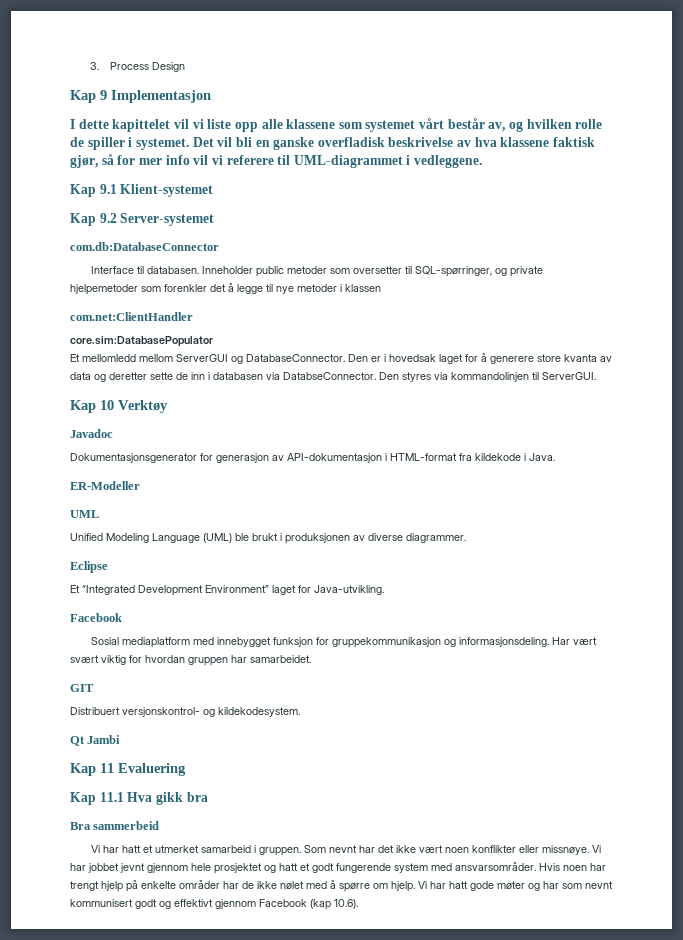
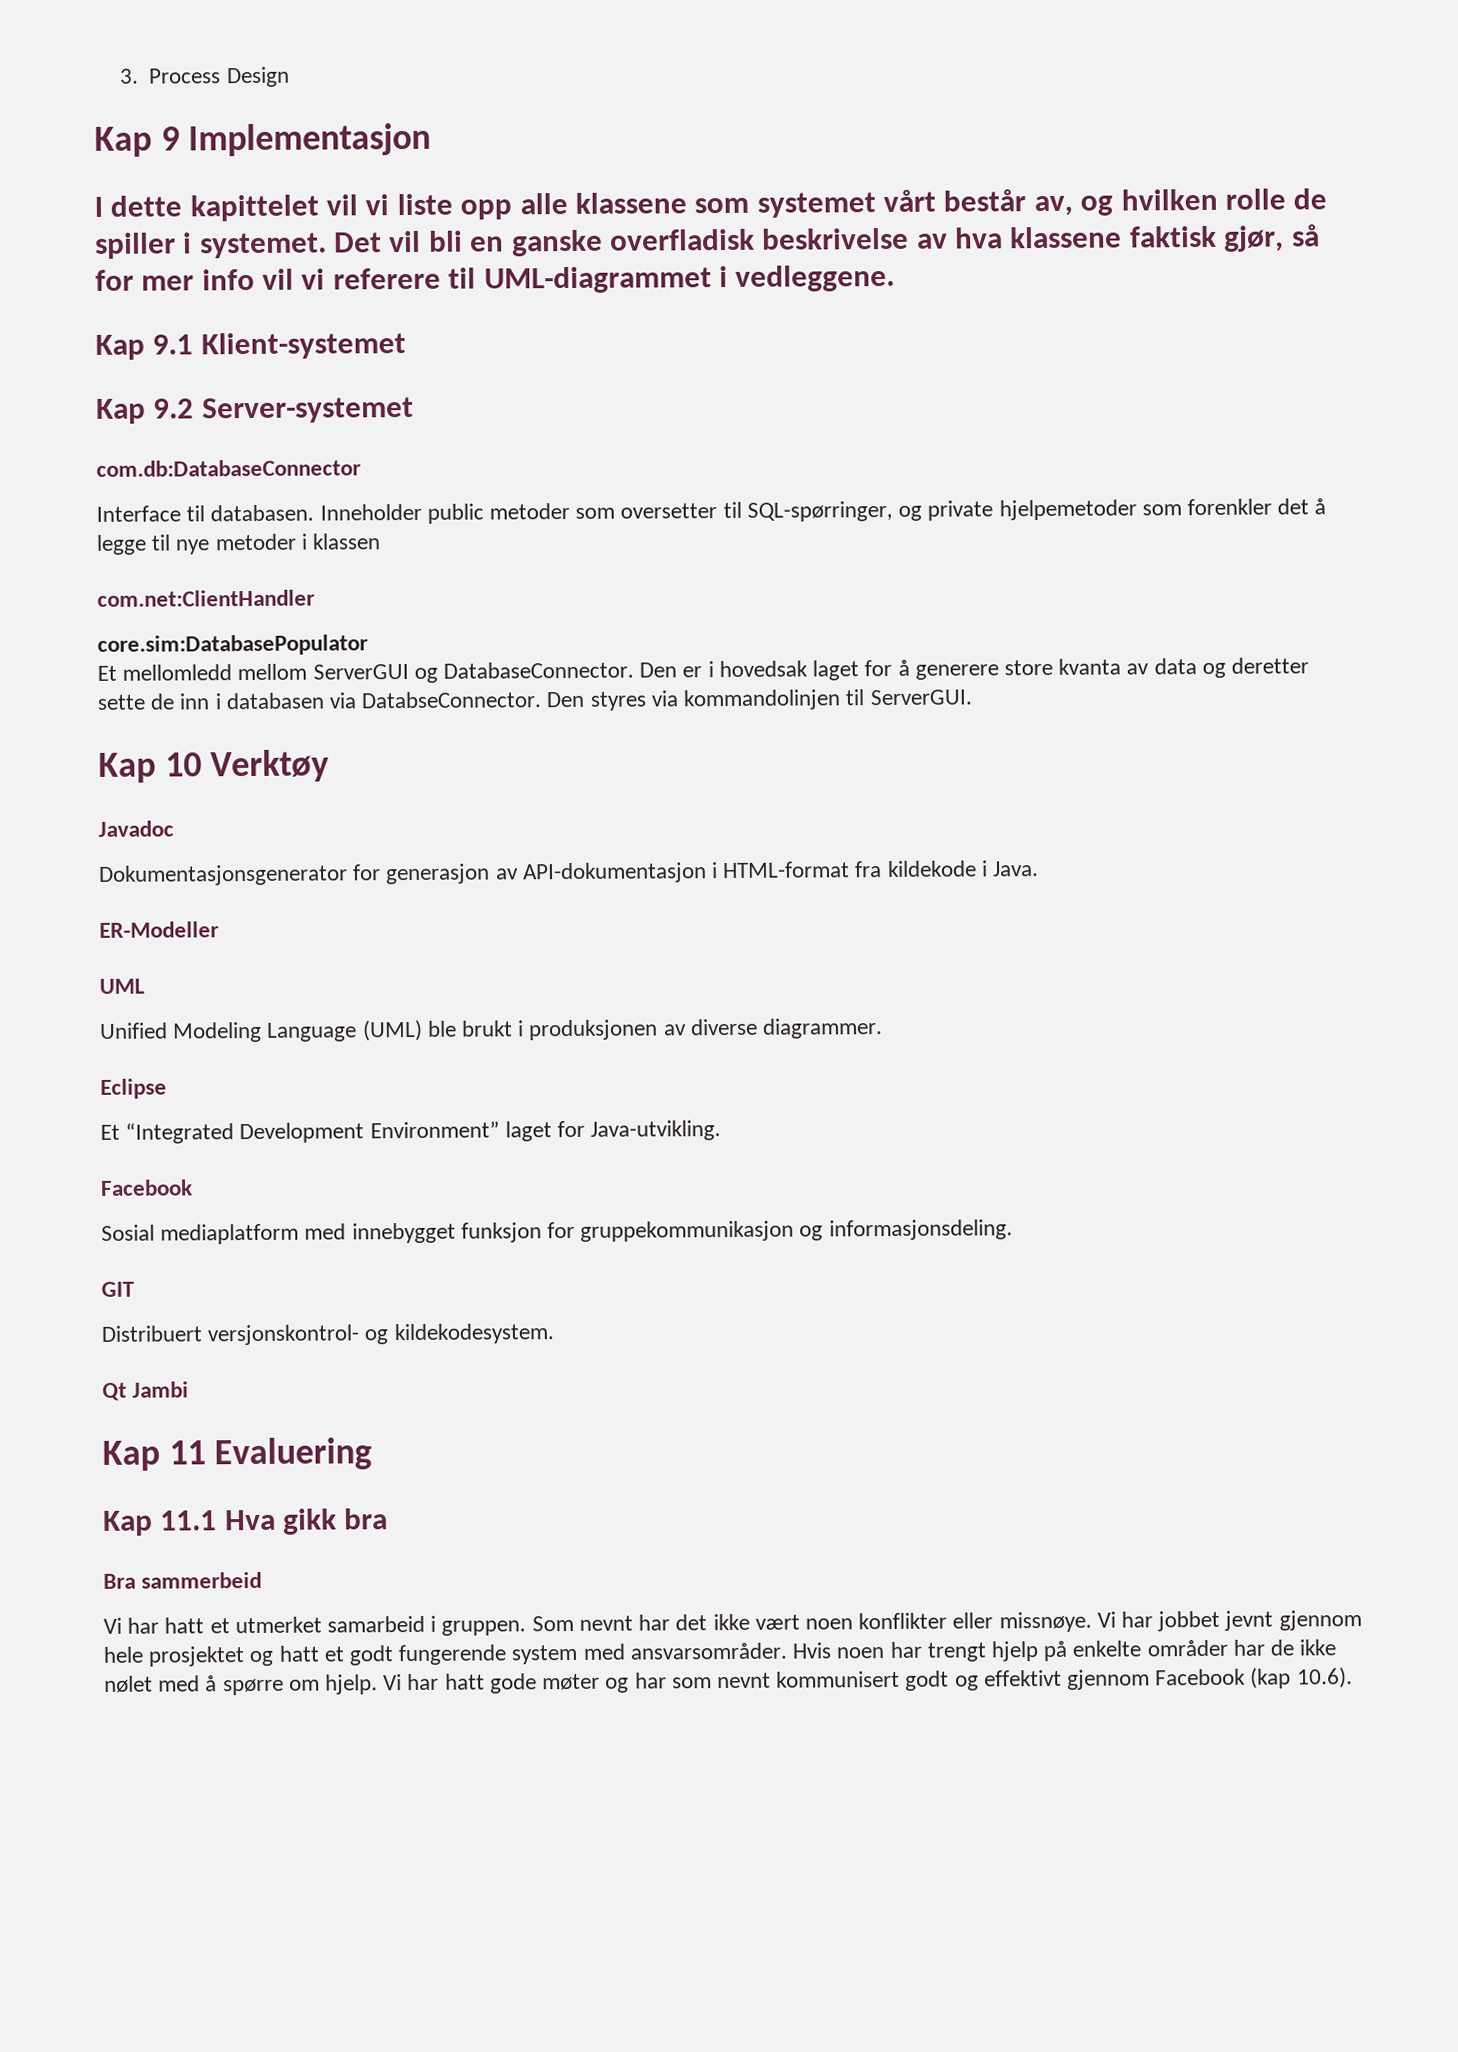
[552,637,598,645] [70,655,311,666] Har vært svært viktig for hvordan gruppen har samarbeidet. -> (1013, 1230) none

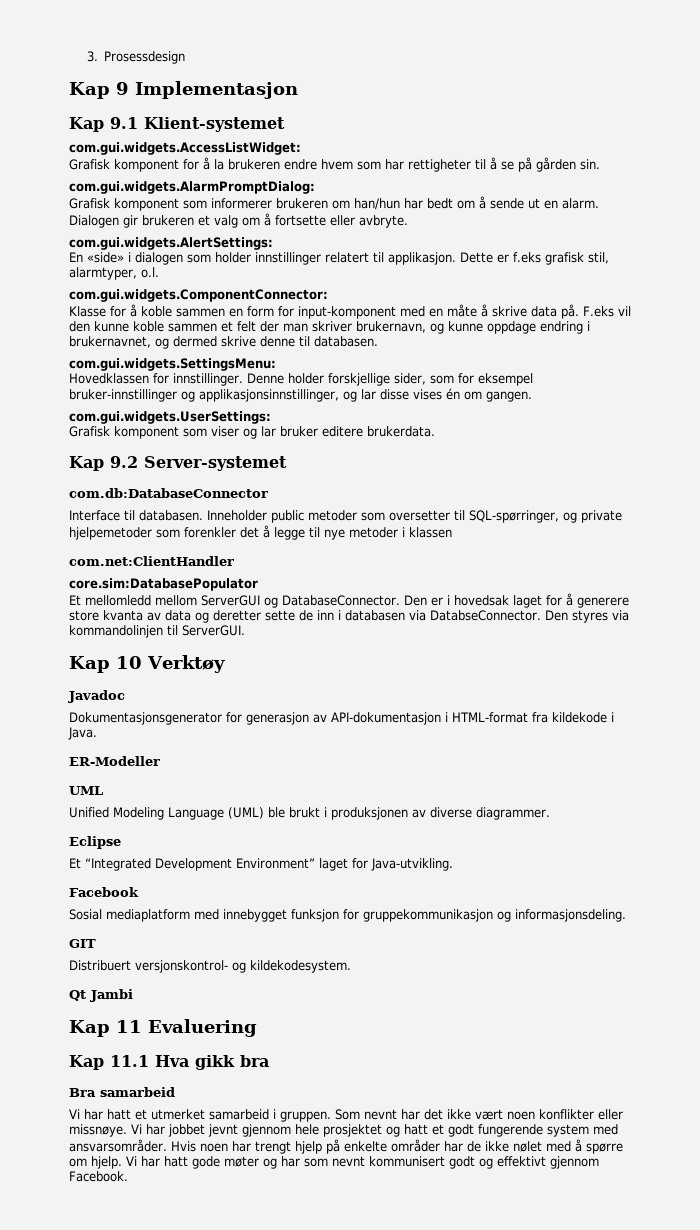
[148,66,290,88] Process Design -> [104,51,186,64] Prosessdesign
[94,188,1328,222] [95,224,1320,259] [95,264,896,294] [95,332,406,360] I dette kapittelet vil vi liste opp alle klassene som systemet vårt består av, og hvilken rolle de spiller i systemet. Det vil bli en ganske overfladisk beskrivelse av hva klassene faktisk gjør, så for mer info vil vi referere til UML-diagrammet i vedleggene. // Kap 9.1 Klient-systemet -> [69,117,285,132] [69,142,301,155] [69,157,600,172] [69,181,315,194] [69,196,599,211] [69,213,408,228] [69,237,273,250] [69,252,609,265] [69,267,159,280] [69,289,328,302] [69,304,631,319] [69,321,590,334] [69,336,378,349] [69,358,276,371] [69,373,533,386] [69,388,532,402] [69,411,271,424] [69,426,435,439] Kap 9.1 Klient-systemet // com.gui.widgets.AccessListWidget: // Grafisk komponent for å la brukeren endre hvem som har rettigheter til å se på gården sin. // com.gui.widgets.AlarmPromptDialog: // Grafisk komponent som informerer brukeren om han/hun har bedt om å sende ut en alarm. Dialogen gir brukeren et valg om å fortsette eller avbryte. // com.gui.widgets.AlertSettings: // En «side» i dialogen som holder innstillinger relatert til applikasjon. Dette er f.eks grafisk stil, alarmtyper, o.l. // com.gui.widgets.ComponentConnector: // Klasse for å koble sammen en form for input-komponent med en måte å skrive data på. F.eks vil den kunne koble sammen et felt der man skriver brukernavn, og kunne oppdage endring i brukernavnet, og dermed skrive denne til databasen. // com.gui.widgets.SettingsMenu: // Hovedklassen for innstillinger. Denne holder forskjellige sider, som for eksempel bruker-innstillinger og applikasjonsinnstillinger, og lar disse vises én om gangen. // com.gui.widgets.UserSettings: // Grafisk komponent som viser og lar bruker editere brukerdata.
[141,1571,263,1589] sammerbeid -> [100,1087,175,1097] samarbeid
[1155,1667,1353,1689] Facebook (kap 10.6). -> [69,1171,128,1182] Facebook.

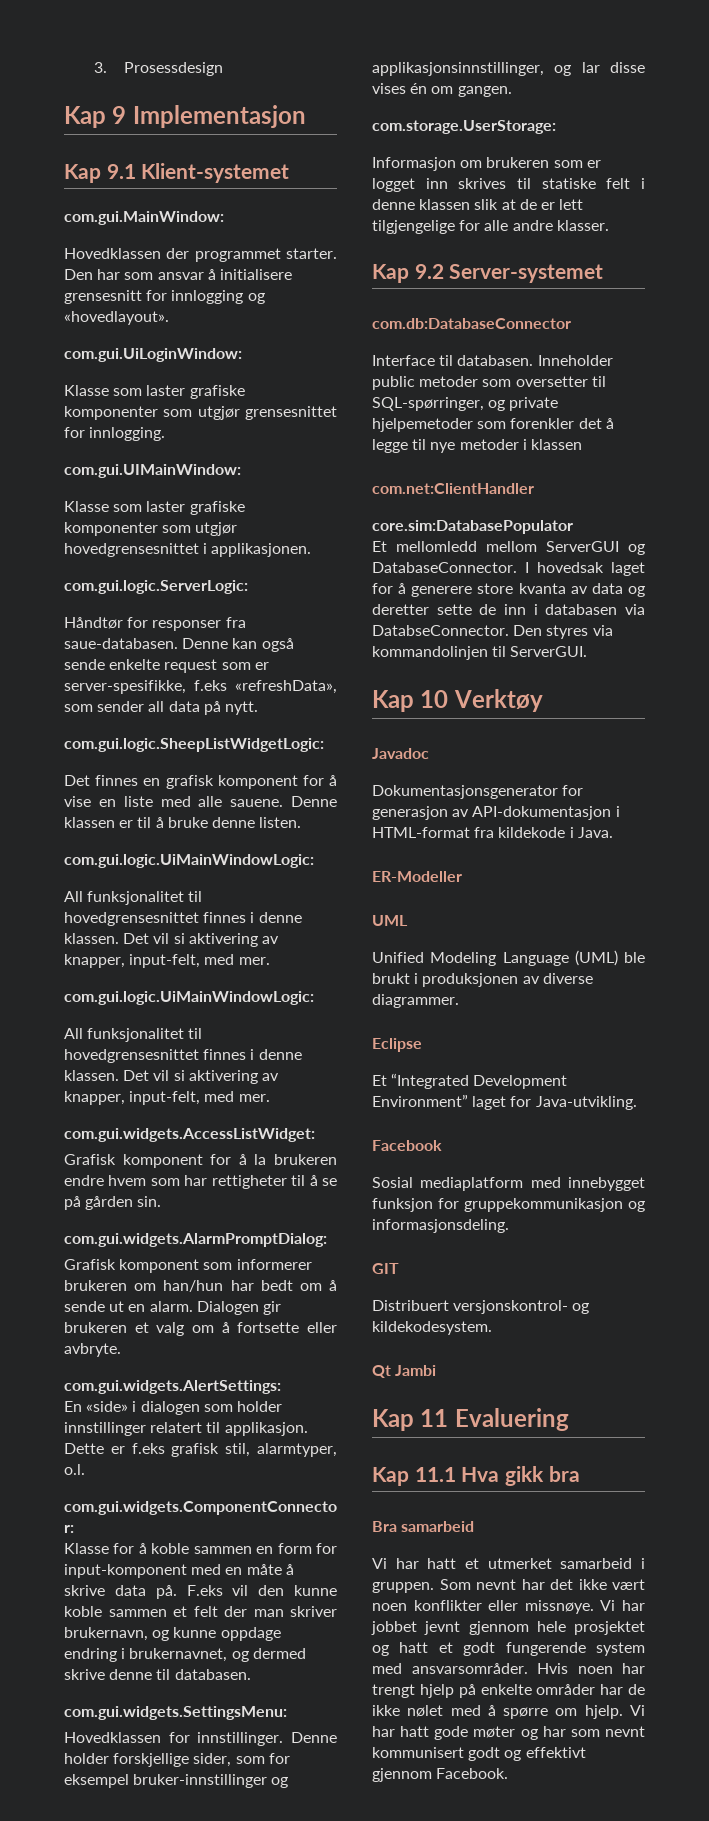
(285, 124) none -> [64,211,224,225] [64,248,337,262] [64,269,292,280] [64,290,265,304] [64,311,169,325] [64,348,242,362] [64,385,245,399] [64,406,337,420] [64,427,166,441] [64,464,241,478] [64,501,245,515] [64,522,238,536] [64,543,312,557] [64,580,248,594] [64,617,246,631] [64,638,294,652] [64,659,269,673] [64,680,337,694] [64,701,258,715] [64,738,324,752] [64,775,337,789] [64,796,337,807] [64,817,302,828] [64,854,314,868] [64,891,203,905] [64,912,302,926] [64,933,279,947] [64,954,270,968] [64,991,314,1005] [64,1028,203,1042] [64,1049,302,1063] [64,1070,279,1084] [64,1091,270,1105] // com.gui.MainWindow: // Hovedklassen der programmet starter. Den har som ansvar å initialisere grensesnitt for innlogging og «hovedlayout». // com.gui.UiLoginWindow: // Klasse som laster grafiske komponenter som utgjør grensesnittet for innlogging. // com.gui.UIMainWindow: // Klasse som laster grafiske komponenter som utgjør hovedgrensesnittet i applikasjonen. // com.gui.logic.ServerLogic: // Håndtør for responser fra saue-databasen. Denne kan også sende enkelte request som er server-spesifikke, f.eks «refreshData», som sender all data på nytt. // com.gui.logic.SheepListWidgetLogic: // Det finnes en grafisk komponent for å vise en liste med alle sauene. Denne klassen er til å bruke denne listen. // com.gui.logic.UiMainWindowLogic: // All funksjonalitet til hovedgrensesnittet finnes i denne klassen. Det vil si aktivering av knapper, input-felt, med mer. // com.gui.logic.UiMainWindowLogic: // All funksjonalitet til hovedgrensesnittet finnes i denne klassen. Det vil si aktivering av knapper, input-felt, med mer.
[69,411,271,424] [69,426,435,439] com.gui.widgets.UserSettings: // Grafisk komponent som viser og lar bruker editere brukerdata. -> [372,120,556,134] [372,157,601,171] [372,178,645,192] [372,199,584,210] [372,220,609,234] com.storage.UserStorage: // Informasjon om brukeren som er logget inn skrives til statiske felt i denne klassen slik at de er lett tilgjengelige for alle andre klasser.
[403,595,450,606] Den er i -> [525,562,529,573] I

